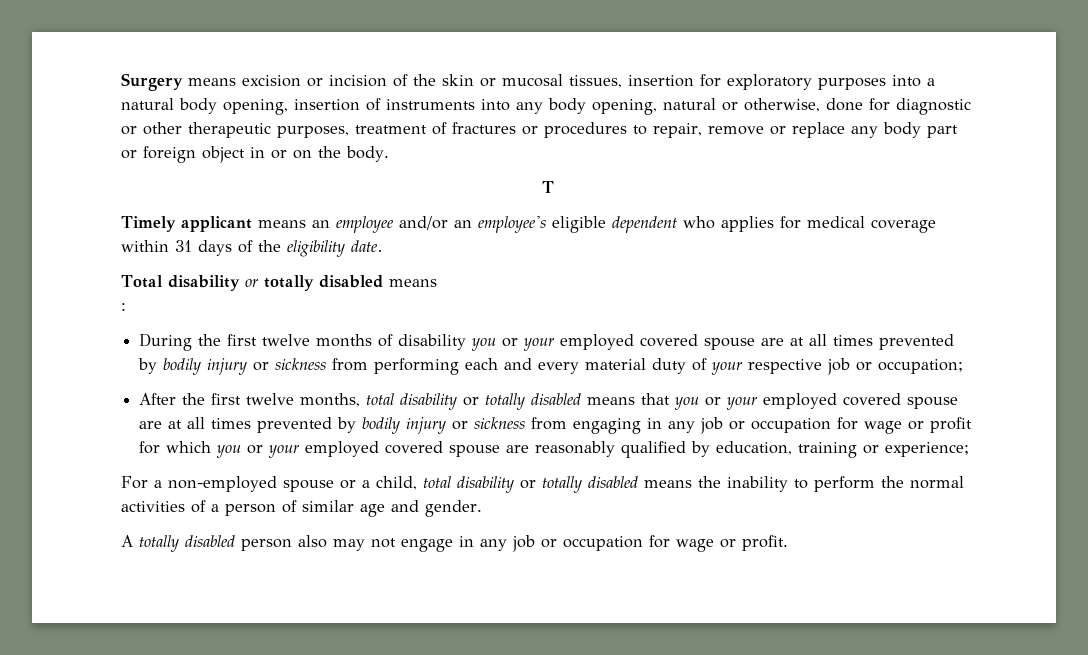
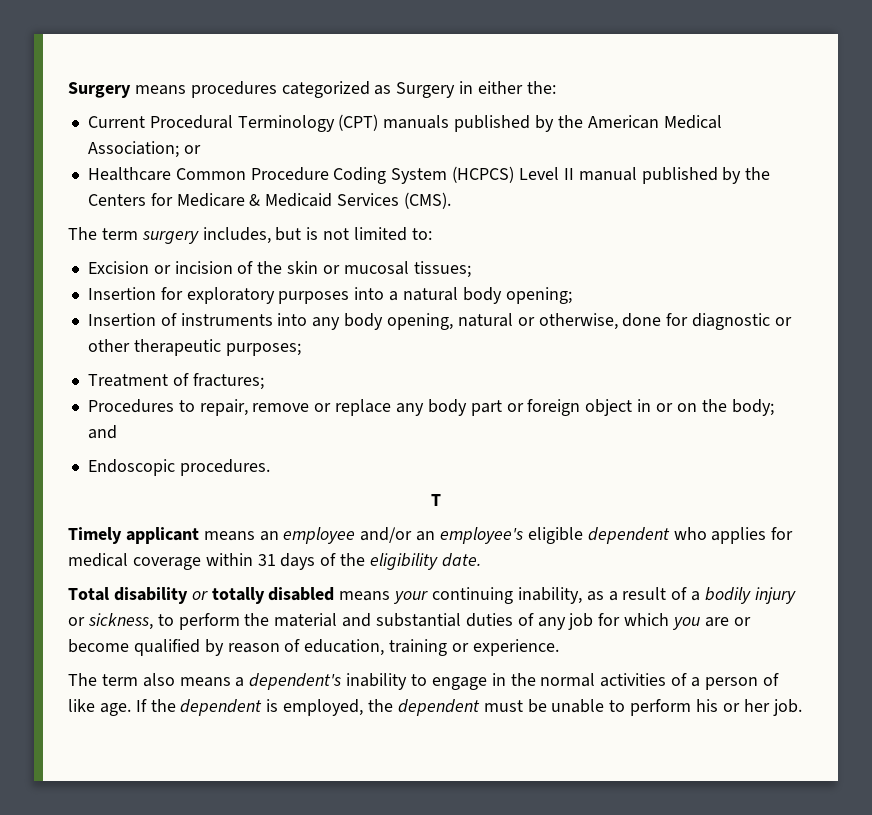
[242,75,301,87] excision -> [190,81,556,98] [87,114,722,132] [87,141,201,158] [87,166,771,184] [87,192,451,209] [68,227,432,244] [87,261,149,274] procedures categorized as Surgery in either the: // Current Procedural Terminology (CPT) manuals published by the American Medical Association; or // Healthcare Common Procedure Coding System (HCPCS) Level II manual published by the Centers for Medicare & Medicaid Services (CMS). // The term surgery includes, but is not limited to: // Excision
[569,75,694,88] tissues, insertion -> [413,261,471,278] [87,287,156,300] tissues; // Insertion
[223,99,360,115] opening, insertion -> [505,287,572,304] [87,313,156,326] opening; // Insertion
[277,122,627,138] purposes, treatment of fractures or procedures -> [225,343,301,356] [87,373,264,390] [87,399,174,413] purposes; // Treatment of fractures; // Procedures
[346,146,389,162] body. -> [731,399,774,416] [87,425,117,439] [87,459,270,476] body; and // Endoscopic procedures.
[121,303,126,311] [139,333,955,351] [138,358,964,375] [139,393,959,410] [139,417,973,434] [139,441,970,458] [121,476,875,493] // : // During the first twelve months of disability you or your employed covered spouse are at all times prevented by bodily injury or sickness from performing each and every material duty of your respective job or occupation; // After the first twelve months, total disability or totally disabled means that you or your employed covered spouse are at all times prevented by bodily injury or sickness from engaging in any job or occupation for wage or profit for which you or your employed covered spouse are reasonably qualified by education, training or experience; // For a non-employed spouse or a child, total disability or totally disabled means the inability to perform -> [393,587,796,604] [68,613,751,630] [68,639,559,656] [68,673,506,690] your continuing inability, as a result of a bodily injury or sickness, to perform the material and substantial duties of any job for which you are or become qualified by reason of education, training or experience. // The term also means a dependent's inability to engage in
[302,500,482,517] [121,535,788,552] similar age and gender. // A totally disabled person also may not engage in any job or occupation for wage or profit. -> [68,699,802,716] like age. If the dependent is employed, the dependent must be unable to perform his or her job.

